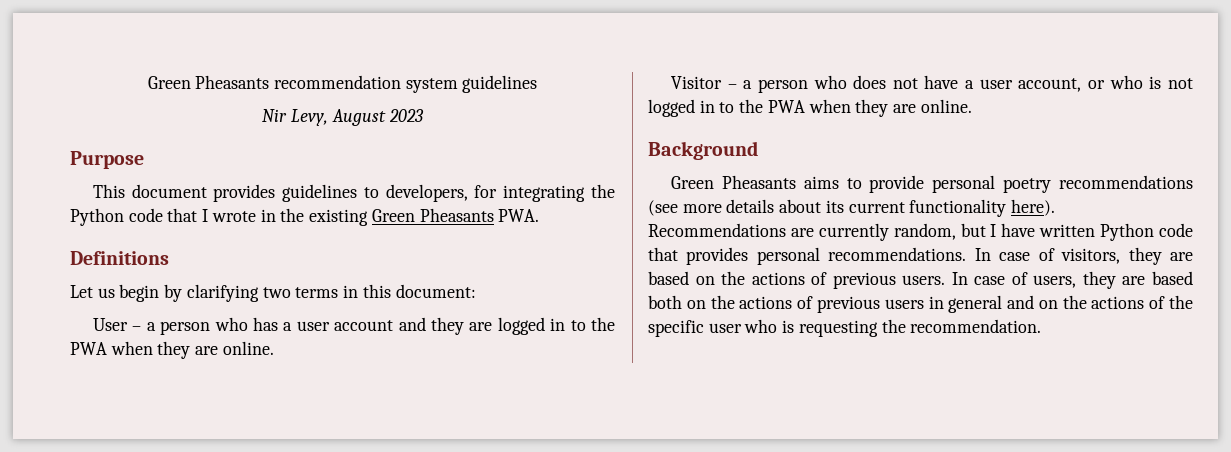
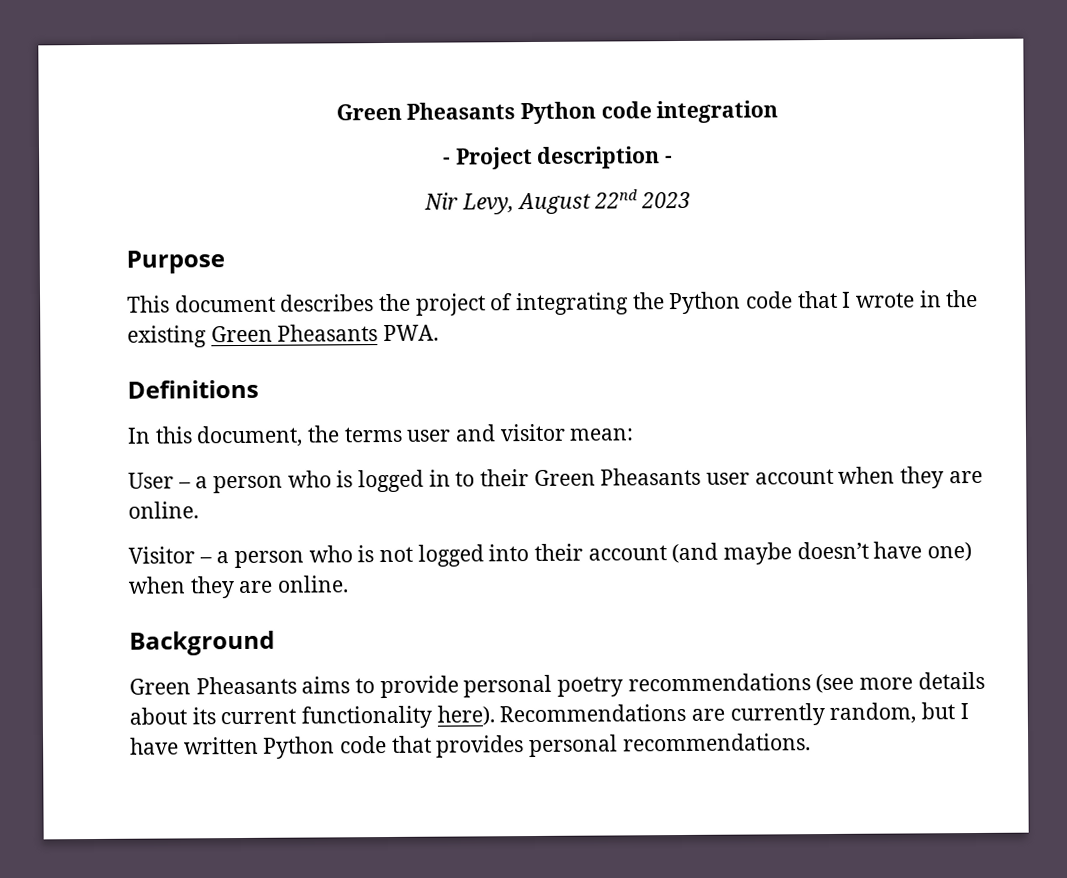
[147,75,538,93] Green Pheasants recommendation system guidelines -> [335,100,779,125] [442,146,674,170] Green Pheasants Python code integration // - Project description -
(386, 117) none -> [594,189,639,209] 22nd
[213,184,498,202] provides guidelines to developers, for -> [280,293,514,316] describes the project of
[70,284,476,302] Let us begin by clarifying two terms in this document: -> [127,423,635,448] In this document, the terms user and visitor mean:
[252,317,615,335] [70,342,107,355] has a user account and they are logged in to the PWA -> [336,467,834,493] is logged in to their Green Pheasants user account
[853,75,1193,92] [648,99,805,117] does not have a user account, or who is not logged in to the PWA -> [357,541,973,567] is not logged into their account (and maybe doesn’t have one)
[974,247,1193,265] [648,271,1193,289] [648,295,1193,313] [648,319,1042,337] In case of visitors, they are based on the actions of previous users. In case of users, they are based both on the actions of previous users in general and on the actions of the specific user who is requesting the recommendation. -> (811, 742) none

